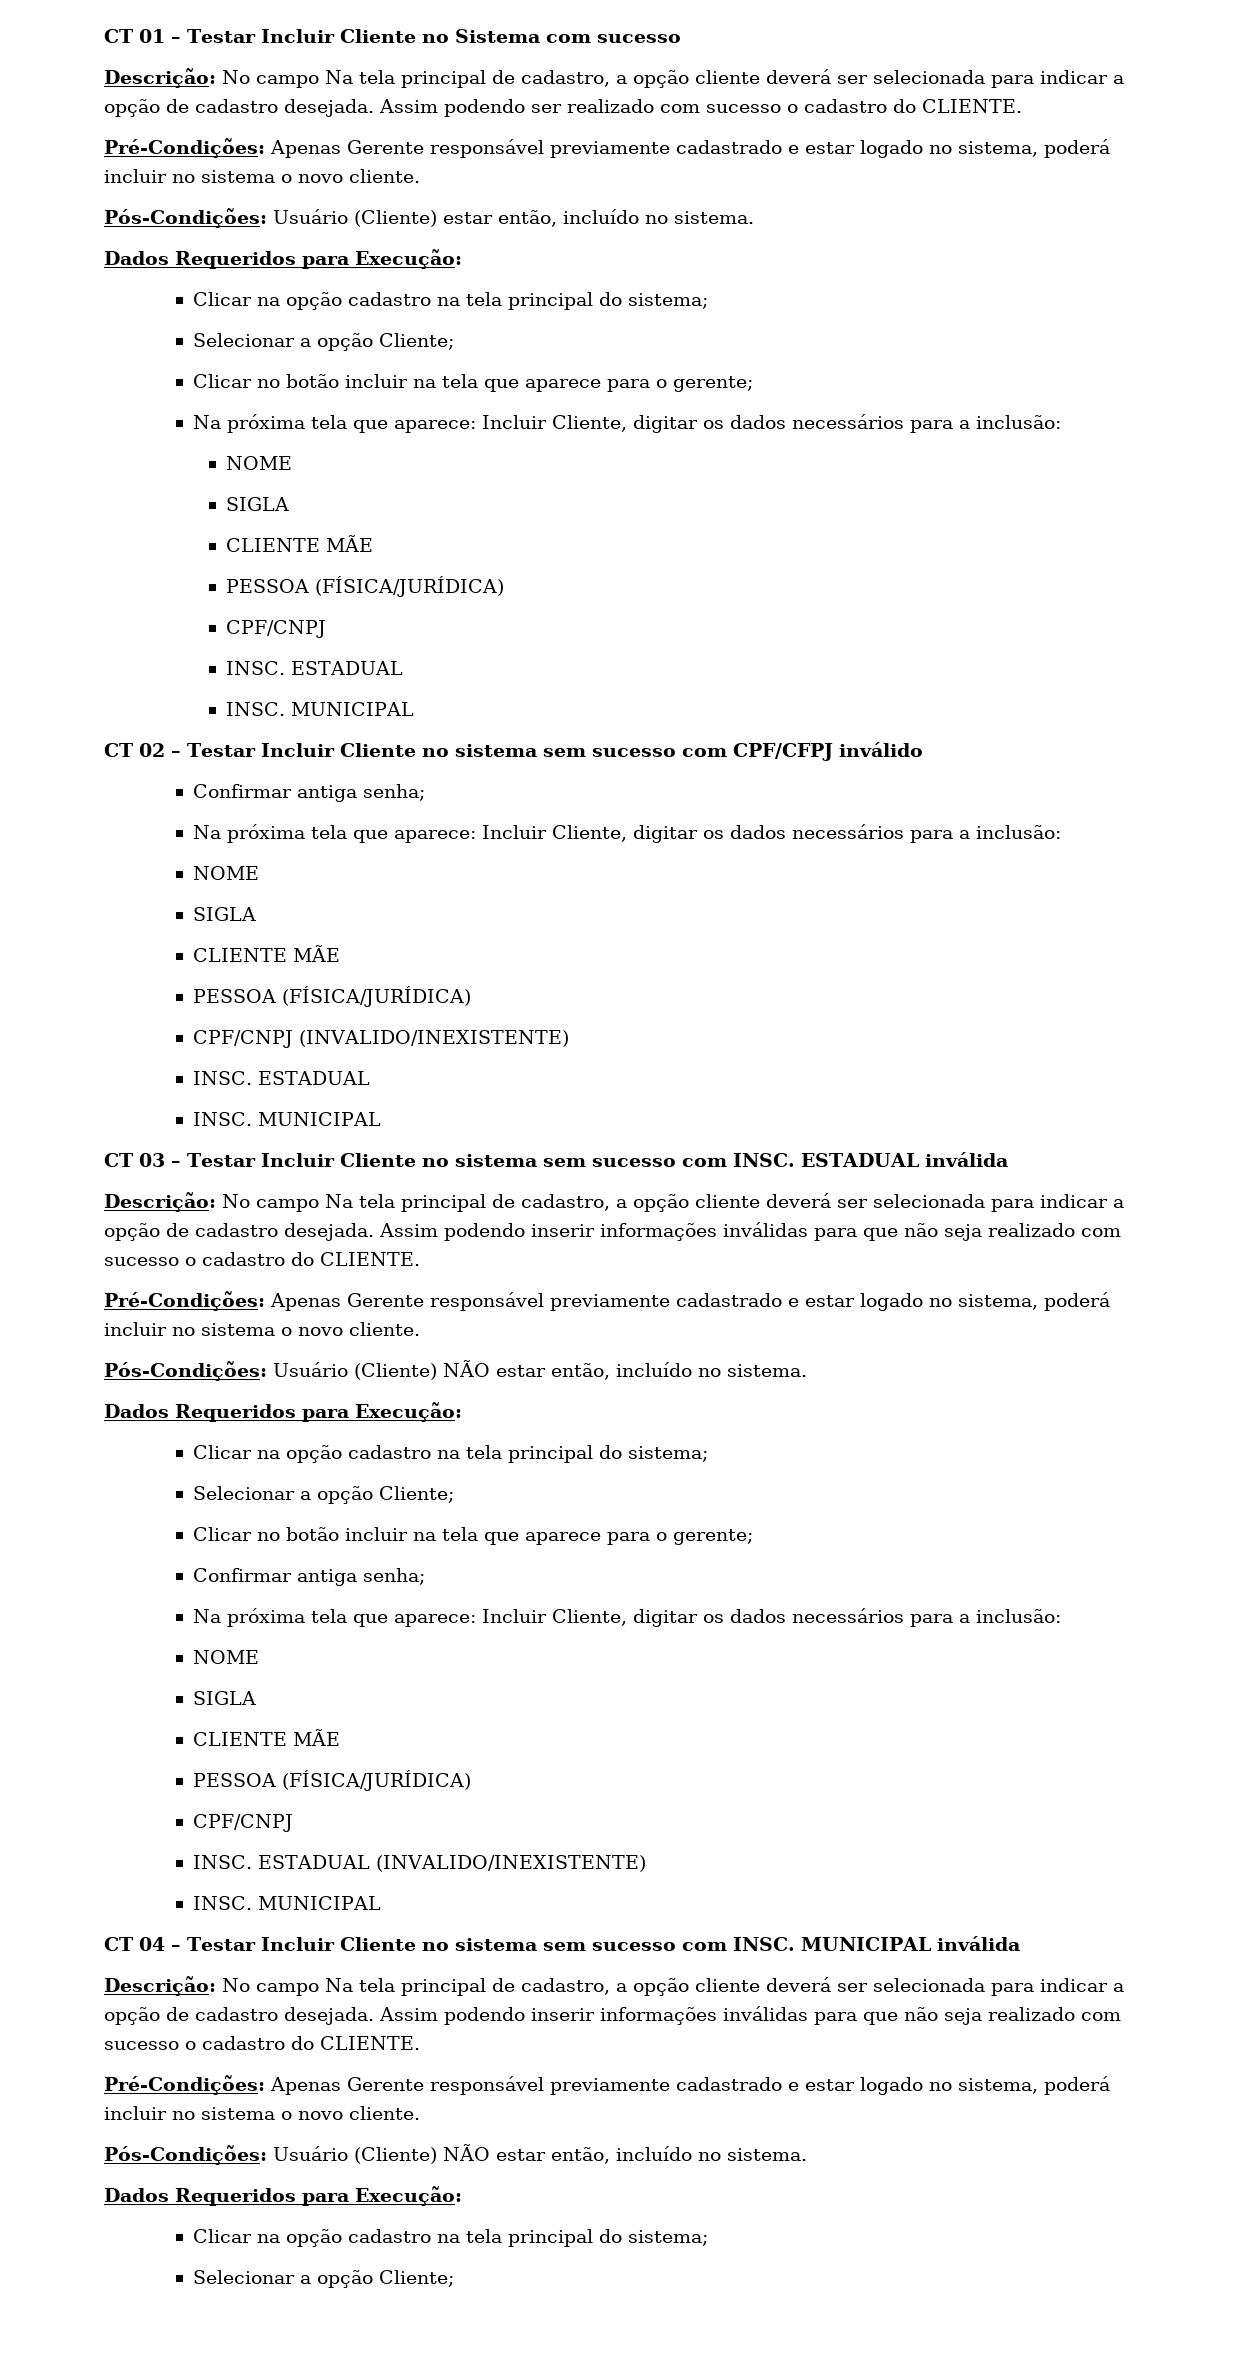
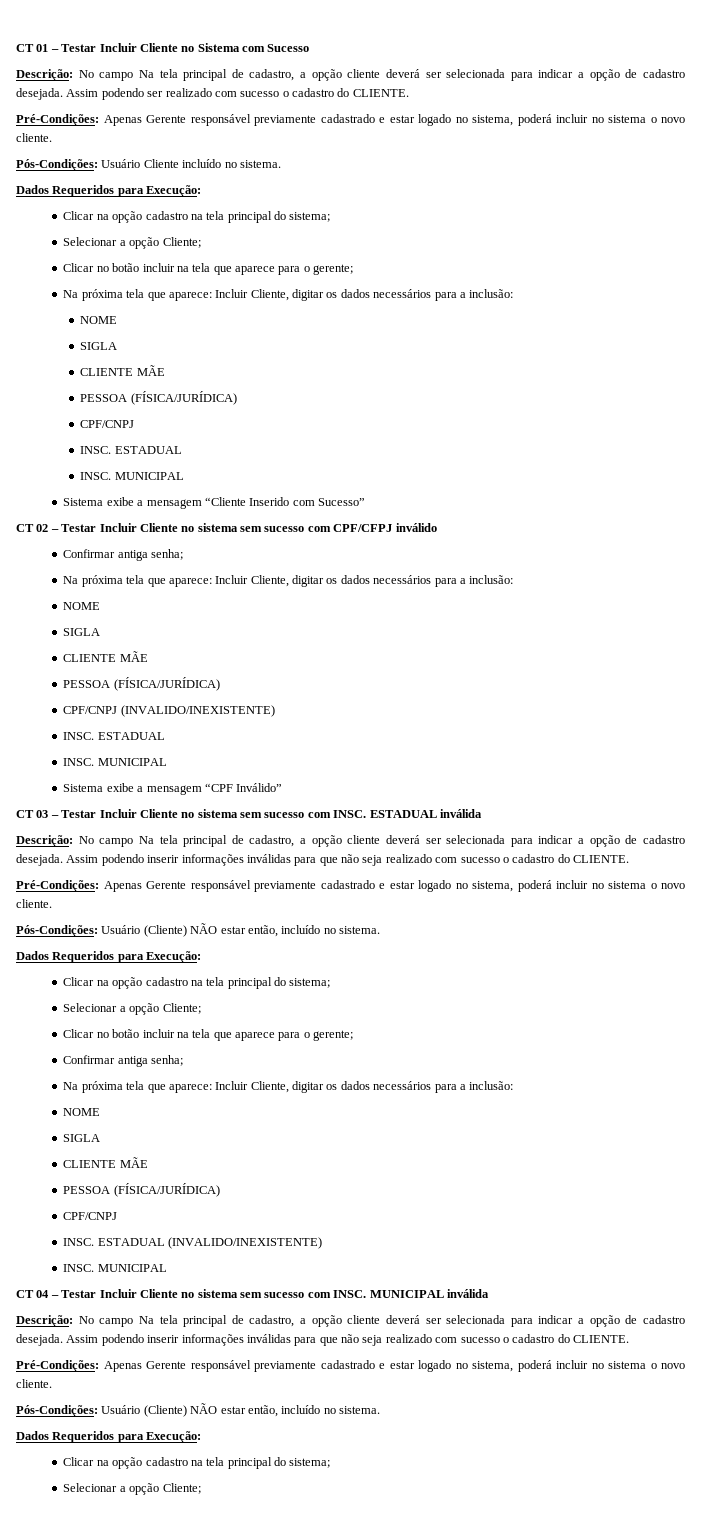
[596,34,681,43] sucesso -> [267,44,310,52] Sucesso
[354,210,557,227] (Cliente) estar então, -> [143,159,179,168] Cliente
(415, 709) none -> [63,497,366,509] // Sistema exibe a mensagem “Cliente Inserido com Sucesso”
(381, 1119) none -> [63,783,283,795] // Sistema exibe a mensagem “CPF Inválido”

